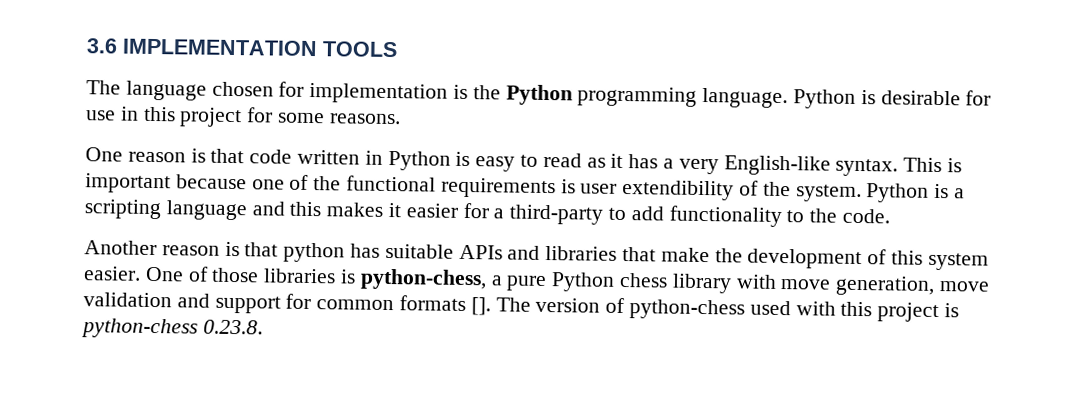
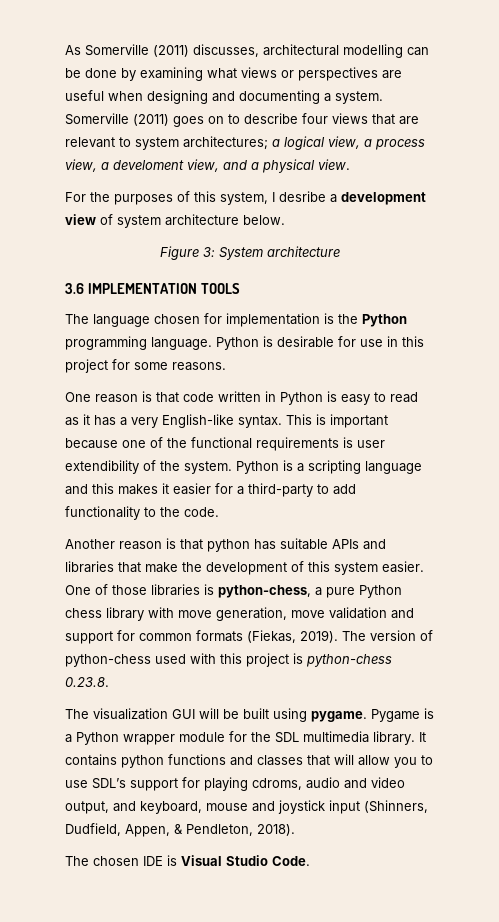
(86, 46) none -> [65,44,429,58] [65,67,402,81] [65,90,383,104] [65,113,419,127] [65,136,425,150] [65,159,350,173] [65,191,426,205] [65,214,285,228] [159,246,340,260] As Somerville (2011) discusses, architectural modelling can be done by examining what views or perspectives are useful when designing and documenting a system. Somerville (2011) goes on to describe four views that are relevant to system architectures; a logical view, a process view, a develoment view, and a physical view. // For the purposes of this system, I desribe a development view of system architecture below. // Figure 3: System architecture //
[470,297,491,316] []. -> [247,630,338,643] (Fiekas, 2019).
(263, 327) none -> [65,708,434,722] [65,731,426,745] [65,754,433,768] [65,777,405,791] [65,800,428,814] [65,823,295,837] [65,855,310,866] // The visualization GUI will be built using pygame. Pygame is a Python wrapper module for the SDL multimedia library. It contains python functions and classes that will allow you to use SDL’s support for playing cdroms, audio and video output, and keyboard, mouse and joystick input (Shinners, Dudfield, Appen, & Pendleton, 2018). // The chosen IDE is Visual Studio Code.

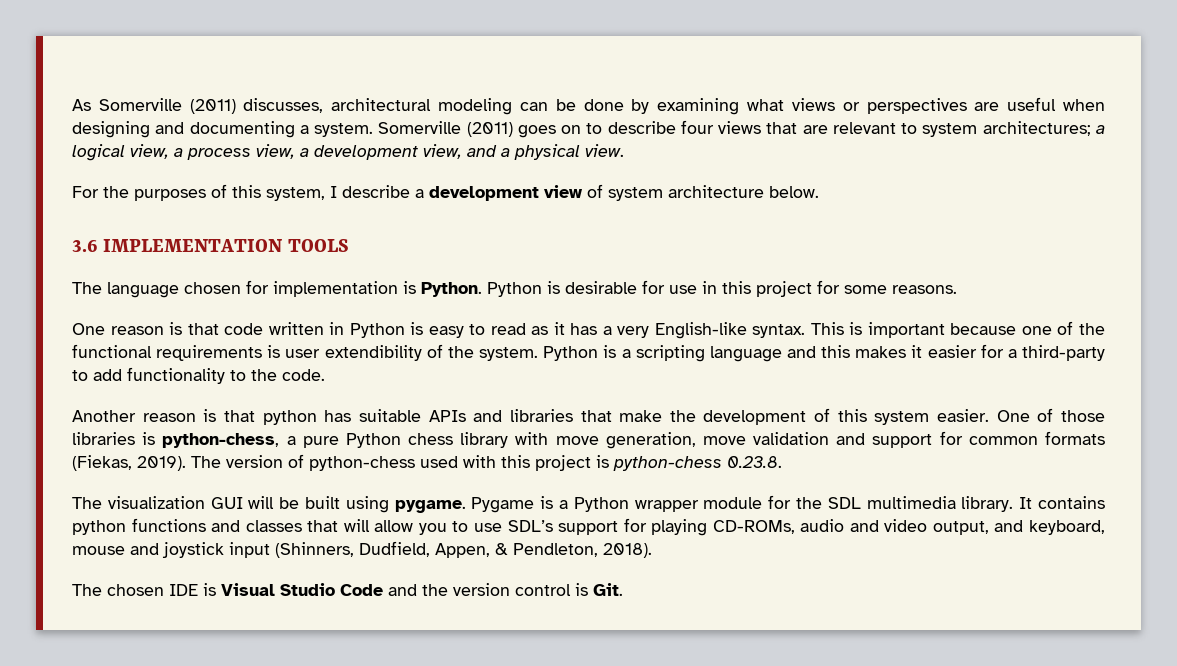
[343,44,403,58] modelling -> [438,98,513,115] modeling
[113,160,184,170] develoment -> [314,145,418,160] development
[279,191,326,202] desribe -> [342,185,410,198] describe
[159,246,340,260] // Figure 3: System architecture -> (819, 192) none
[338,314,407,327] [65,336,212,350] the Python programming language. -> [421,282,482,297] Python.
[252,778,302,790] cdroms, -> [712,520,795,534] CD-ROMs,
[272,856,310,866] Code. -> [340,583,623,596] Code and the version control is Git.

